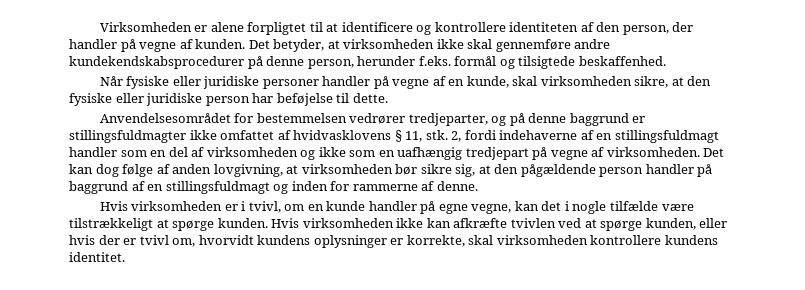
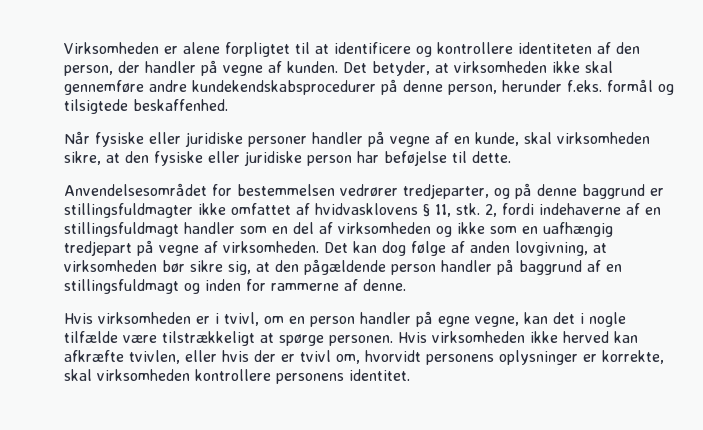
[326,201,366,211] kunde -> [310,316,355,327] person
[217,218,268,228] kunden. -> [329,335,393,346] personen.
(424, 223) none -> [563,331,609,343] herved
[510,218,696,231] tvivlen ved at spørge kunden, -> [129,350,180,364] tvivlen,
[257,235,311,245] kundens -> [426,354,494,365] personens
[664,235,718,245] kundens -> [276,373,344,384] personens

